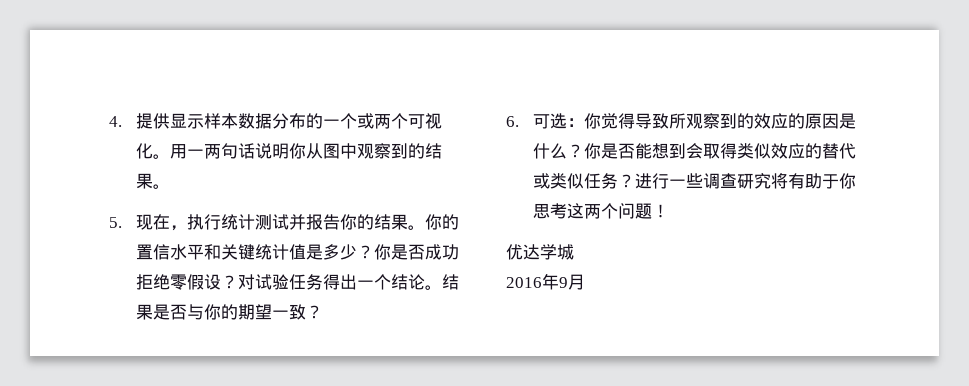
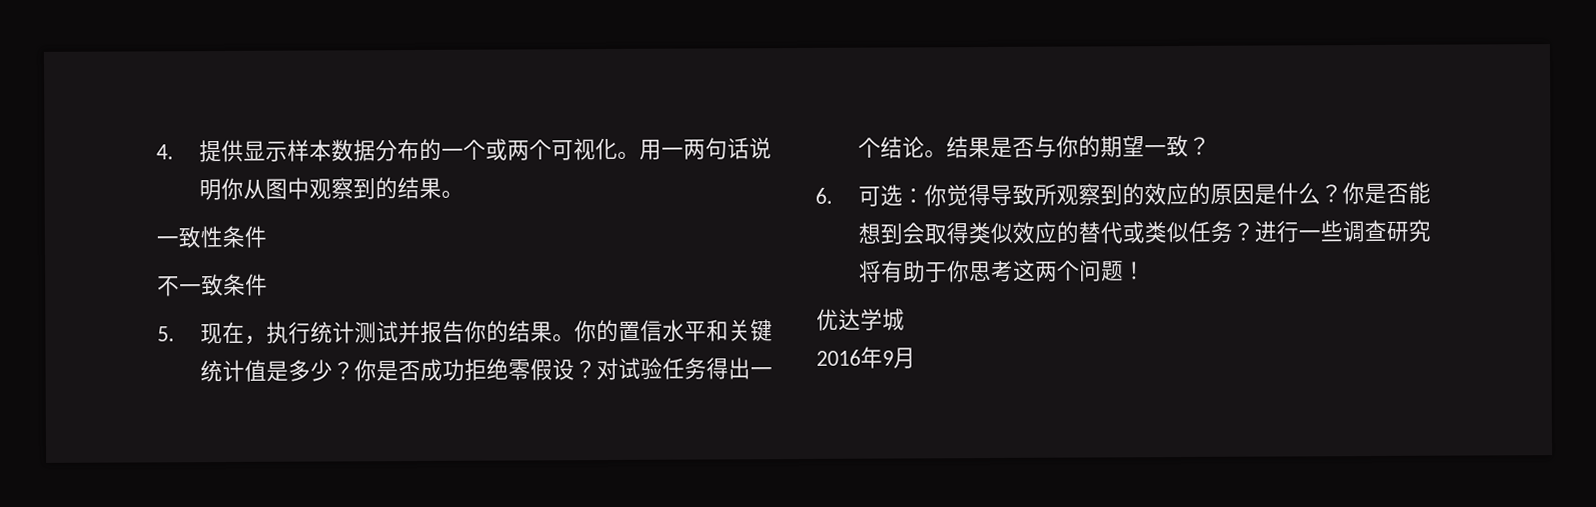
(171, 186) none -> [156,225,267,249] [157,273,268,297] // 一致性条件 // 不一致条件

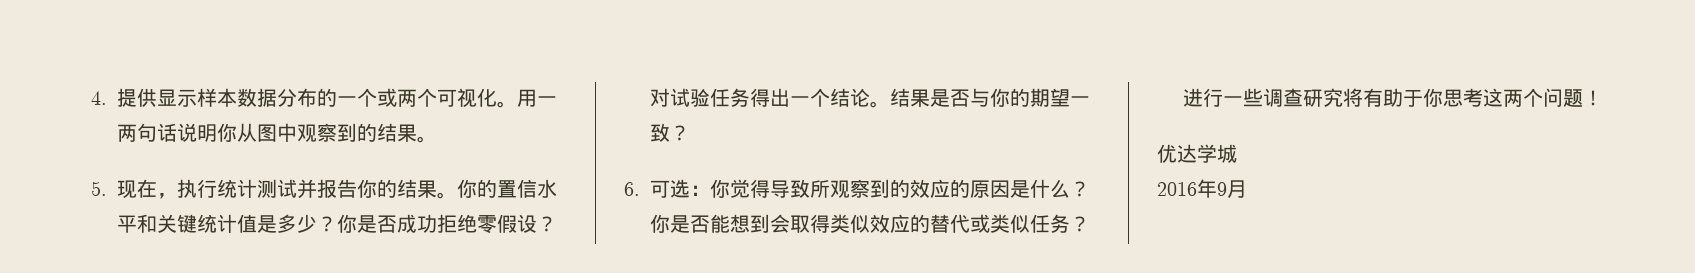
[156,225,267,249] [157,273,268,297] // 一致性条件 // 不一致条件 -> (437, 139) none

